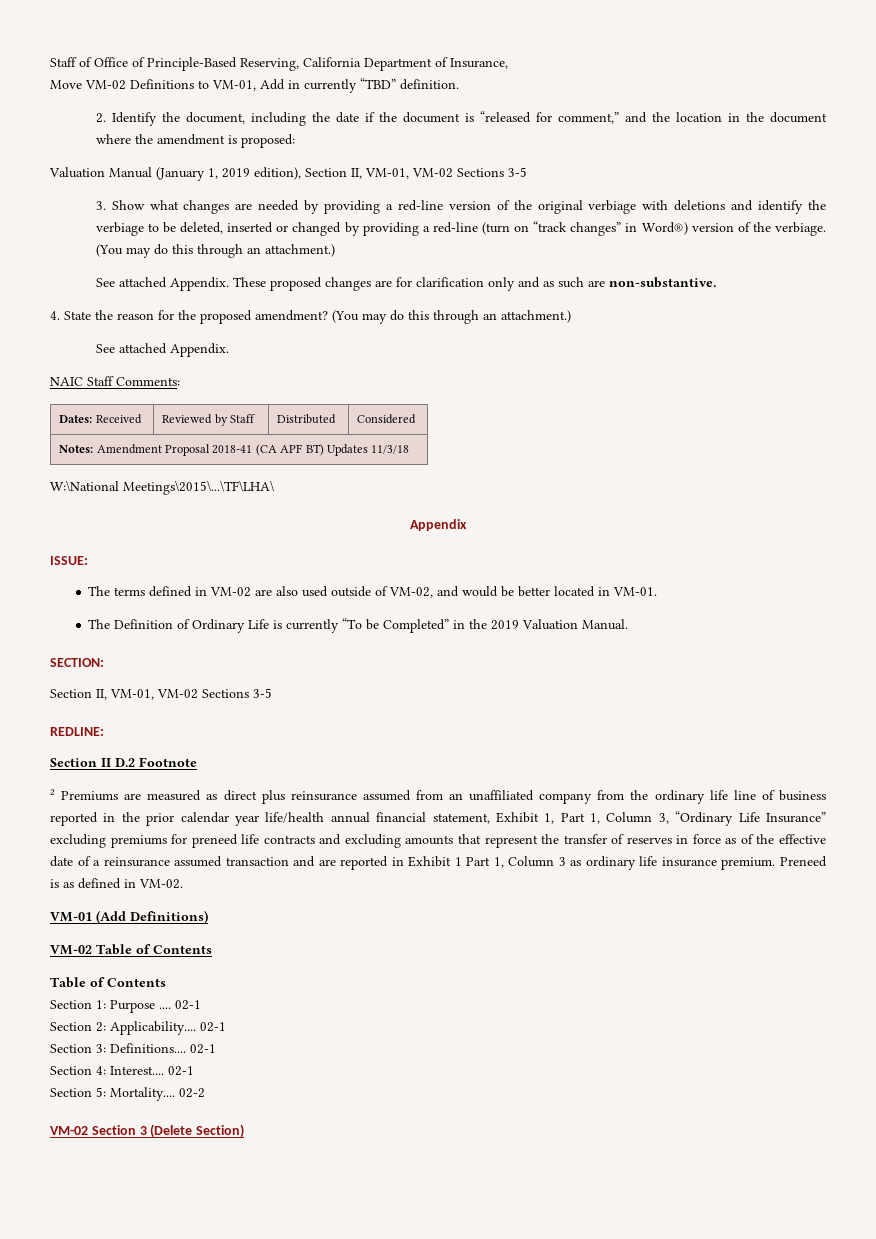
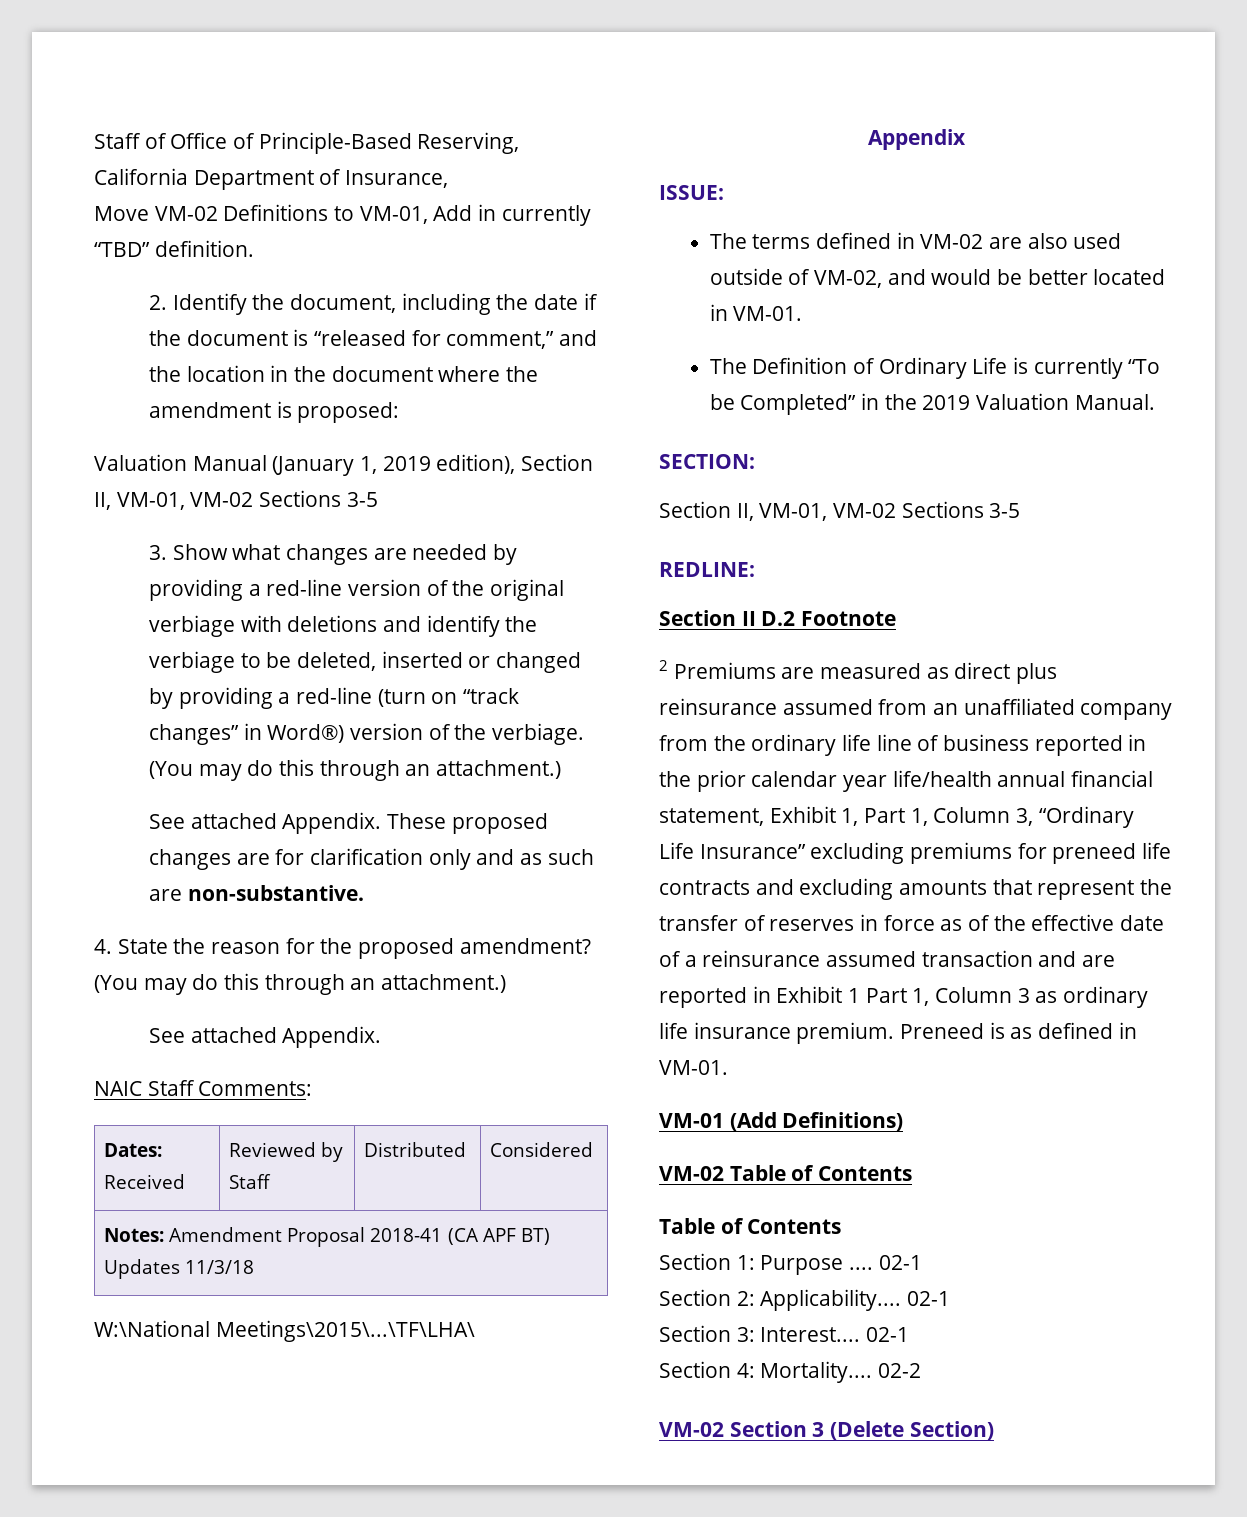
[139,879,183,889] VM-02. -> [659,1060,728,1075] VM-01.
[110,1043,186,1053] Definitions.... -> [760,1327,861,1342] Interest....
[110,1066,194,1076] [50,1087,106,1097] Interest.... 02-1 // Section 5: -> (755, 1370) none

